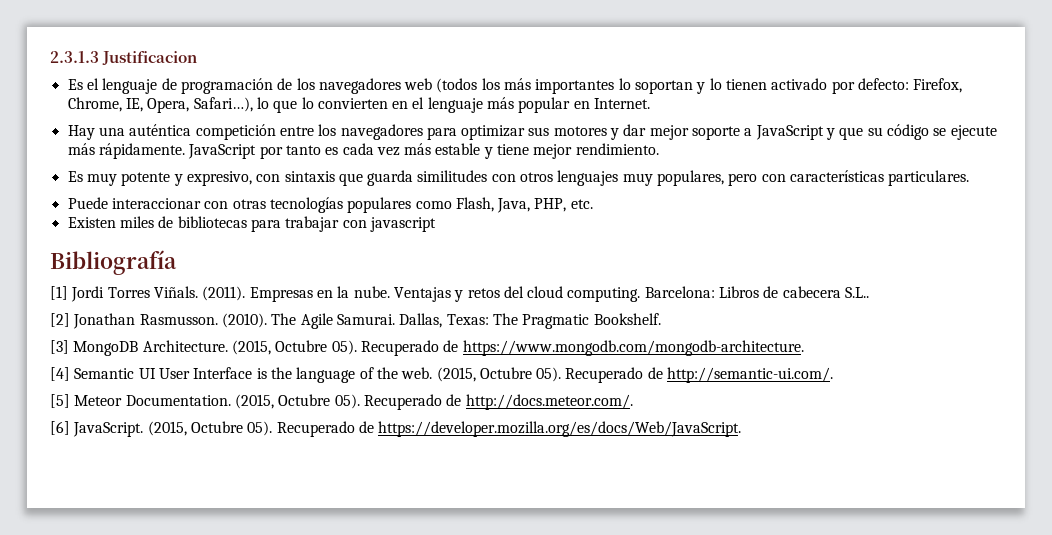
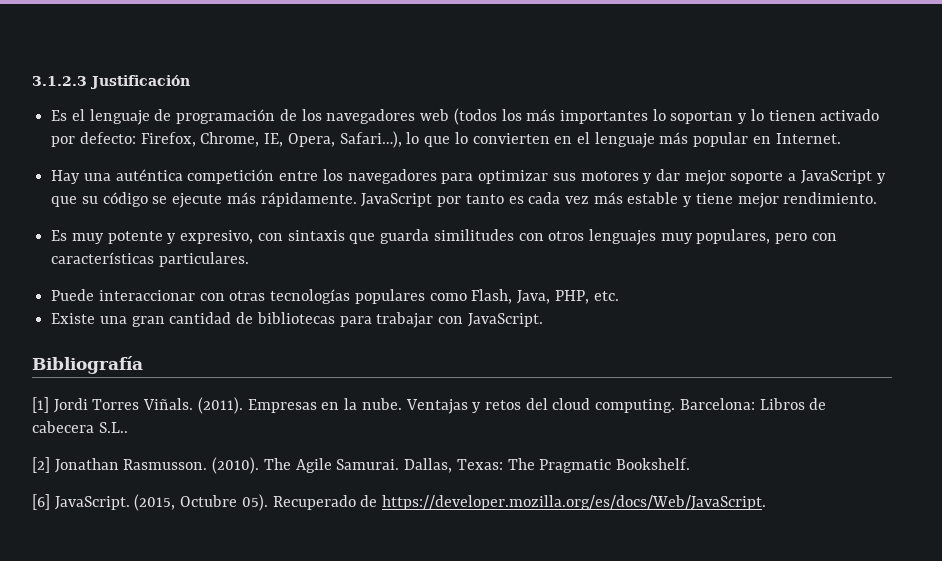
[50,51,198,65] 2.3.1.3 Justificacion -> [32,75,190,89] 3.1.2.3 Justificación
[67,216,154,228] Existen miles -> [51,312,232,327] Existe una gran cantidad
[369,217,436,232] javascript -> [467,313,543,327] JavaScript.
[50,340,804,356] [50,367,834,383] [50,394,633,410] // [3] MongoDB Architecture. (2015, Octubre 05). Recuperado de https://www.mongodb.com/mongodb-architecture. // [4] Semantic UI User Interface is the language of the web. (2015, Octubre 05). Recuperado de http://semantic-ui.com/. // [5] Meteor Documentation. (2015, Octubre 05). Recuperado de http://docs.meteor.com/. -> (690, 464) none

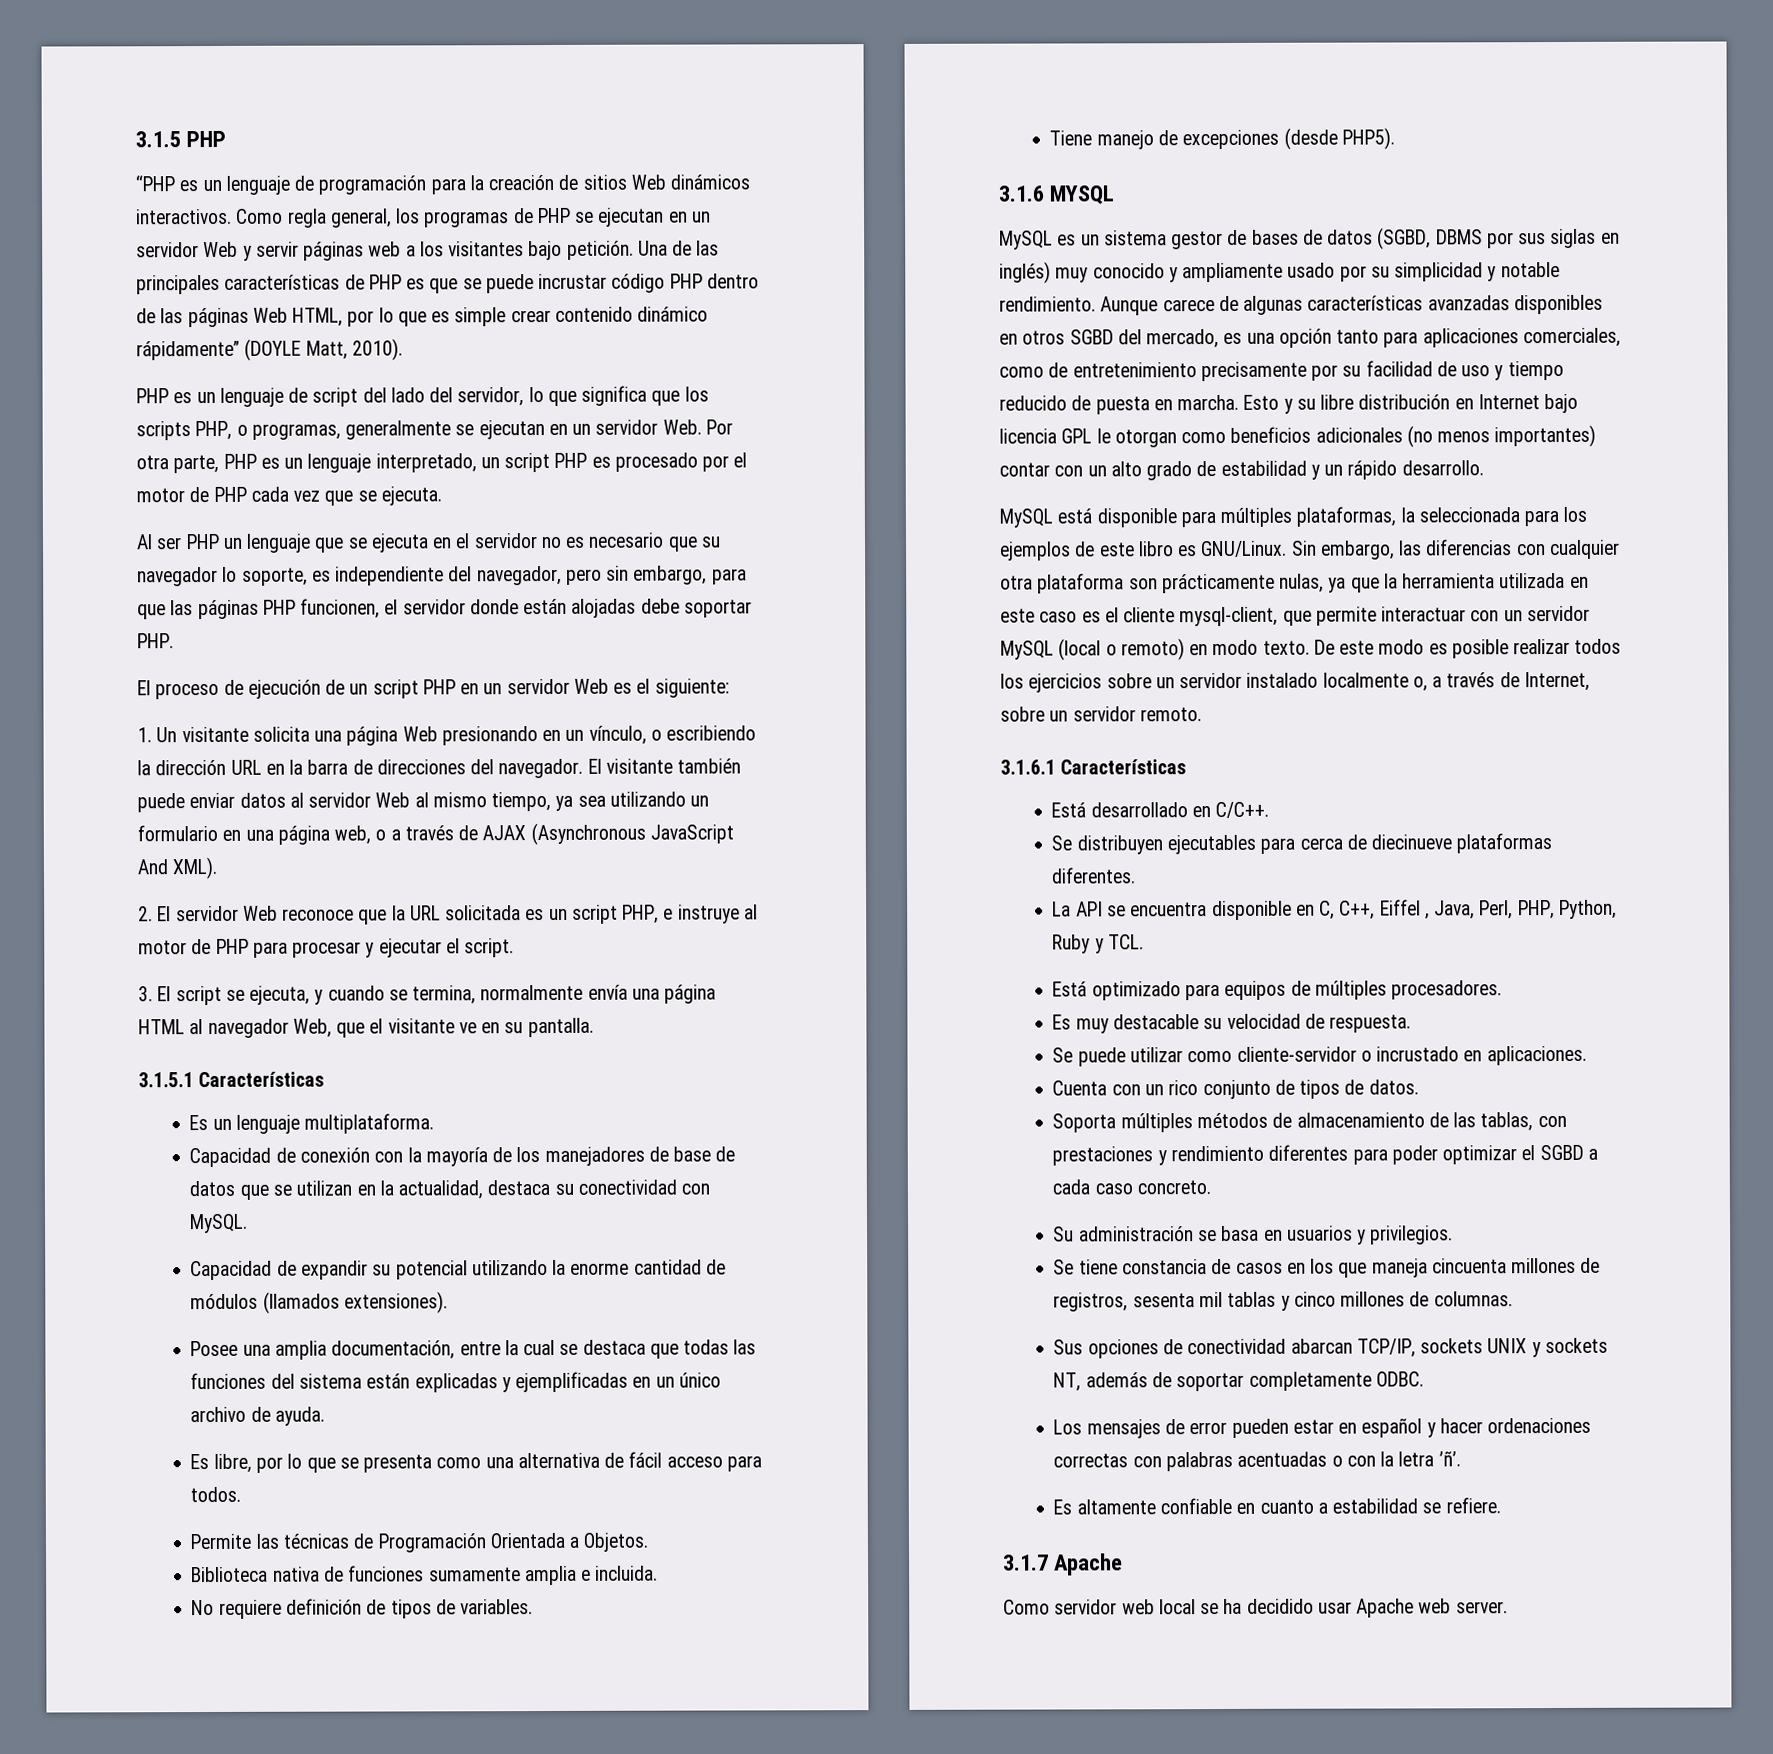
[32,75,190,89] [51,108,880,125] [51,131,841,148] [51,169,886,185] [51,192,878,208] [51,229,837,245] [51,252,249,267] [51,289,619,304] [51,312,543,328] [32,356,143,374] [32,397,827,414] [32,421,128,433] [32,457,690,474] [32,494,767,511] 3.1.2.3 Justificación // Es el lenguaje de programación de los navegadores web (todos los más importantes lo soportan y lo tienen activado por defecto: Firefox, Chrome, IE, Opera, Safari…), lo que lo convierten en el lenguaje más popular en Internet. // Hay una auténtica competición entre los navegadores para optimizar sus motores y dar mejor soporte a JavaScript y que su código se ejecute más rápidamente. JavaScript por tanto es cada vez más estable y tiene mejor rendimiento. // Es muy potente y expresivo, con sintaxis que guarda similitudes con otros lenguajes muy populares, pero con características particulares. // Puede interaccionar con otras tecnologías populares como Flash, Java, PHP, etc. // Existe una gran cantidad de bibliotecas para trabajar con JavaScript. // Bibliografía // [1] Jordi Torres Viñals. (2011). Empresas en la nube. Ventajas y retos del cloud computing. Barcelona: Libros de cabecera S.L.. // [2] Jonathan Rasmusson. (2010). The Agile Samurai. Dallas, Texas: The Pragmatic Bookshelf. // [6] JavaScript. (2015, Octubre 05). Recuperado de https://developer.mozilla.org/es/docs/Web/JavaScript. -> [135,130,227,148] [135,174,751,195] [136,207,711,228] [136,240,720,261] [136,273,759,295] [136,306,709,328] [136,338,403,361] [136,385,709,407] [136,419,733,441] [136,452,748,474] [136,486,442,506] [136,532,721,553] [137,565,747,587] [137,598,752,620] [137,633,174,649] [137,678,730,700] [137,725,757,746] [137,758,742,779] [137,791,710,813] [137,822,734,846] [137,856,219,880] [138,904,758,925] [138,938,515,958] [138,984,717,1006] [138,1017,594,1039] [138,1071,325,1088] [189,1113,435,1134] [189,1146,736,1168] [189,1179,711,1200] [189,1213,249,1234] [190,1259,726,1281] [190,1291,448,1314] [190,1339,757,1360] [190,1371,721,1393] [190,1406,325,1426] [190,1451,762,1473] [190,1486,242,1503] [190,1532,650,1553] [191,1565,659,1586] [191,1598,534,1619] [1049,127,1395,150] [998,185,1116,205] [999,227,1620,250] [999,261,1560,284] [999,294,1603,316] [999,327,1621,349] [999,360,1564,382] [999,393,1579,415] [999,424,1597,448] [999,460,1484,481] [999,506,1588,528] [1000,539,1620,561] [1000,572,1589,594] [1000,605,1590,627] [1000,638,1622,661] [1000,671,1590,693] [1000,706,1202,722] [1000,759,1187,775] [1051,801,1270,819] [1051,833,1553,855] [1051,867,1137,884] [1052,899,1617,921] [1052,934,1144,954] [1052,980,1503,1001] [1052,1013,1412,1034] [1052,1045,1587,1067] [1052,1079,1419,1100] [1052,1112,1567,1133] [1052,1144,1598,1166] [1052,1179,1211,1195] [1053,1225,1454,1245] [1053,1257,1601,1278] [1053,1291,1513,1312] [1053,1337,1608,1359] [1053,1371,1424,1392] [1053,1417,1592,1439] [1053,1451,1461,1472] [1053,1497,1501,1515] [1003,1553,1124,1576] [1003,1598,1508,1618] 3.1.5 PHP // “PHP es un lenguaje de programación para la creación de sitios Web dinámicos interactivos. Como regla general, los programas de PHP se ejecutan en un servidor Web y servir páginas web a los visitantes bajo petición. Una de las principales características de PHP es que se puede incrustar código PHP dentro de las páginas Web HTML, por lo que es simple crear contenido dinámico rápidamente” (DOYLE Matt, 2010). // PHP es un lenguaje de script del lado del servidor, lo que significa que los scripts PHP, o programas, generalmente se ejecutan en un servidor Web. Por otra parte, PHP es un lenguaje interpretado, un script PHP es procesado por el motor de PHP cada vez que se ejecuta. // Al ser PHP un lenguaje que se ejecuta en el servidor no es necesario que su navegador lo soporte, es independiente del navegador, pero sin embargo, para que las páginas PHP funcionen, el servidor donde están alojadas debe soportar PHP. // El proceso de ejecución de un script PHP en un servidor Web es el siguiente: // 1. Un visitante solicita una página Web presionando en un vínculo, o escribiendo la dirección URL en la barra de direcciones del navegador. El visitante también puede enviar datos al servidor Web al mismo tiempo, ya sea utilizando un formulario en una página web, o a través de AJAX (Asynchronous JavaScript And XML). // 2. El servidor Web reconoce que la URL solicitada es un script PHP, e instruye al motor de PHP para procesar y ejecutar el script. // 3. El script se ejecuta, y cuando se termina, normalmente envía una página HTML al navegador Web, que el visitante ve en su pantalla. // 3.1.5.1 Características // Es un lenguaje multiplataforma. // Capacidad de conexión con la mayoría de los manejadores de base de datos que se utilizan en la actualidad, destaca su conectividad con MySQL. // Capacidad de expandir su potencial utilizando la enorme cantidad de módulos (llamados extensiones). // Posee una amplia documentación, entre la cual se destaca que todas las funciones del sistema están explicadas y ejemplificadas en un único archivo de ayuda. // Es libre, por lo que se presenta como una alternativa de fácil acceso para todos. // Permite las técnicas de Programación Orientada a Objetos. // Biblioteca nativa de funciones sumamente amplia e incluida. // No requiere definición de tipos de variables. // Tiene manejo de excepciones (desde PHP5). // 3.1.6 MYSQL // MySQL es un sistema gestor de bases de datos (SGBD, DBMS por sus siglas en inglés) muy conocido y ampliamente usado por su simplicidad y notable rendimiento. Aunque carece de algunas características avanzadas disponibles en otros SGBD del mercado, es una opción tanto para aplicaciones comerciales, como de entretenimiento precisamente por su facilidad de uso y tiempo reducido de puesta en marcha. Esto y su libre distribución en Internet bajo licencia GPL le otorgan como beneficios adicionales (no menos importantes) contar con un alto grado de estabilidad y un rápido desarrollo. // MySQL está disponible para múltiples plataformas, la seleccionada para los ejemplos de este libro es GNU/Linux. Sin embargo, las diferencias con cualquier otra plataforma son prácticamente nulas, ya que la herramienta utilizada en este caso es el cliente mysql-client, que permite interactuar con un servidor MySQL (local o remoto) en modo texto. De este modo es posible realizar todos los ejercicios sobre un servidor instalado localmente o, a través de Internet, sobre un servidor remoto. // 3.1.6.1 Características // Está desarrollado en C/C++. // Se distribuyen ejecutables para cerca de diecinueve plataformas diferentes. // La API se encuentra disponible en C, C++, Eiffel , Java, Perl, PHP, Python, Ruby y TCL. // Está optimizado para equipos de múltiples procesadores. // Es muy destacable su velocidad de respuesta. // Se puede utilizar como cliente-servidor o incrustado en aplicaciones. // Cuenta con un rico conjunto de tipos de datos. // Soporta múltiples métodos de almacenamiento de las tablas, con prestaciones y rendimiento diferentes para poder optimizar el SGBD a cada caso concreto. // Su administración se basa en usuarios y privilegios. // Se tiene constancia de casos en los que maneja cincuenta millones de registros, sesenta mil tablas y cinco millones de columnas. // Sus opciones de conectividad abarcan TCP/IP, sockets UNIX y sockets NT, además de soportar completamente ODBC. // Los mensajes de error pueden estar en español y hacer ordenaciones correctas con palabras acentuadas o con la letra ’ñ’. // Es altamente confiable en cuanto a estabilidad se refiere. // 3.1.7 Apache // Como servidor web local se ha decidido usar Apache web server.

